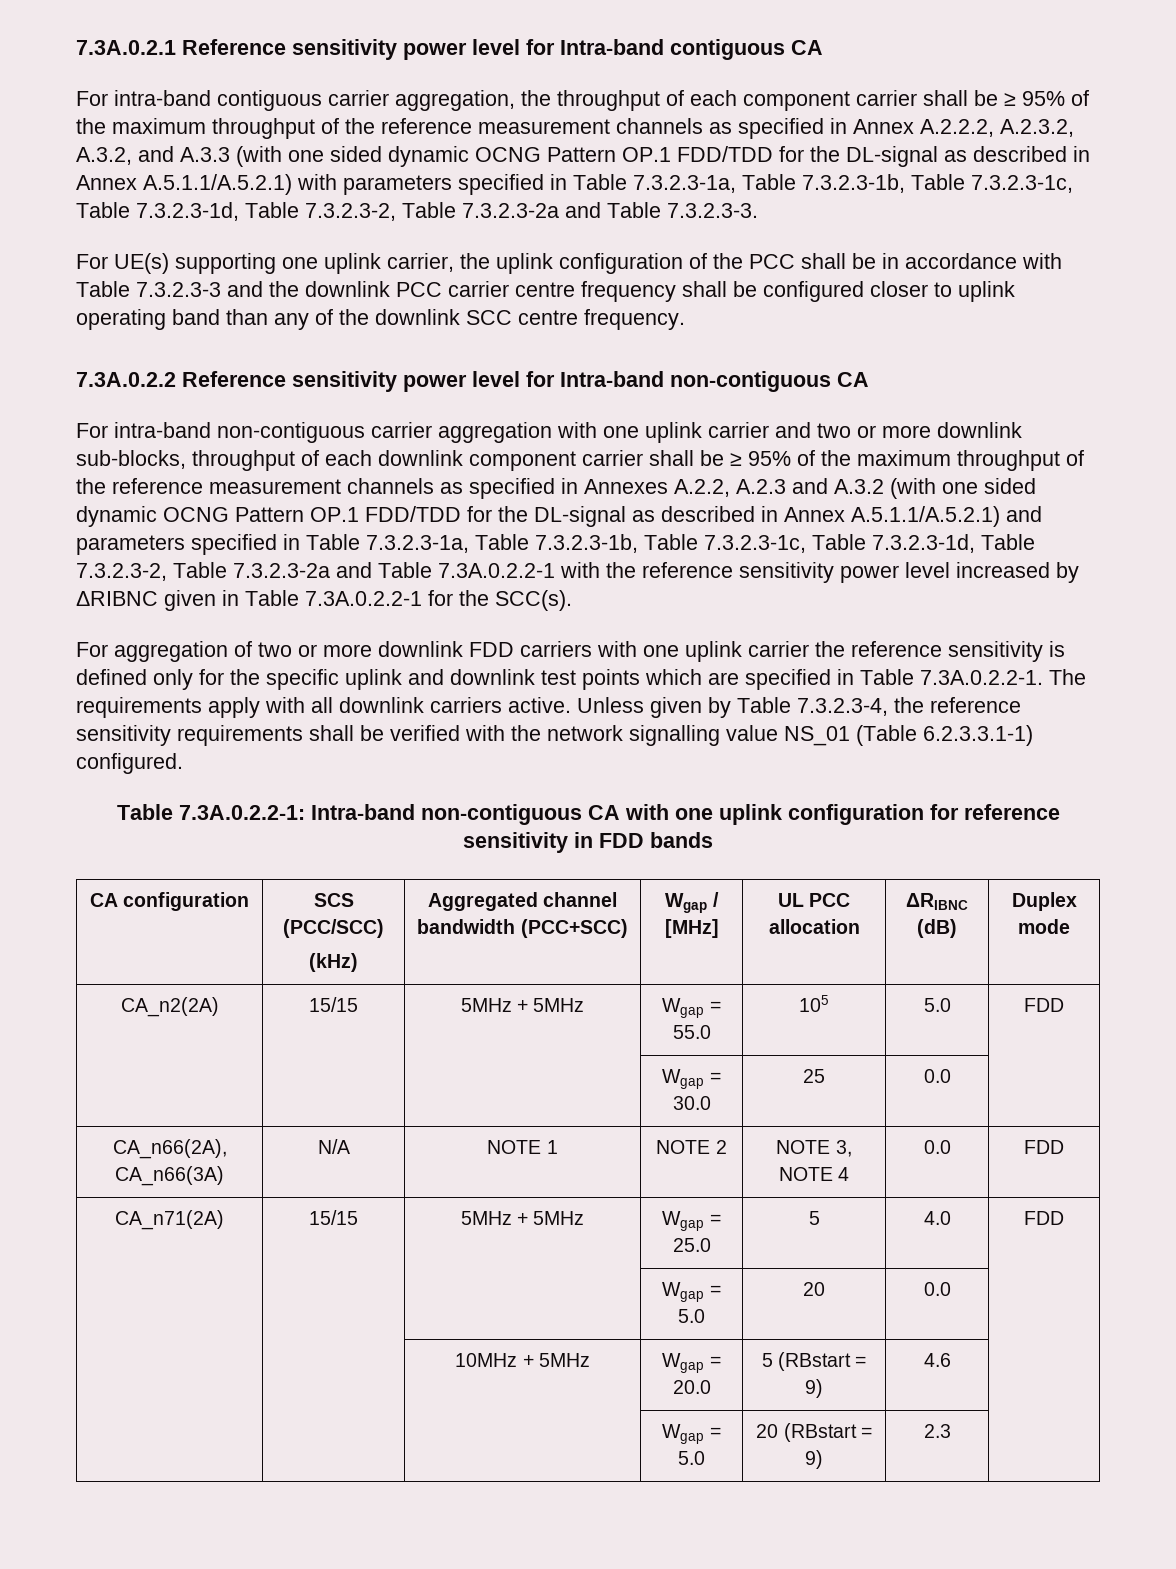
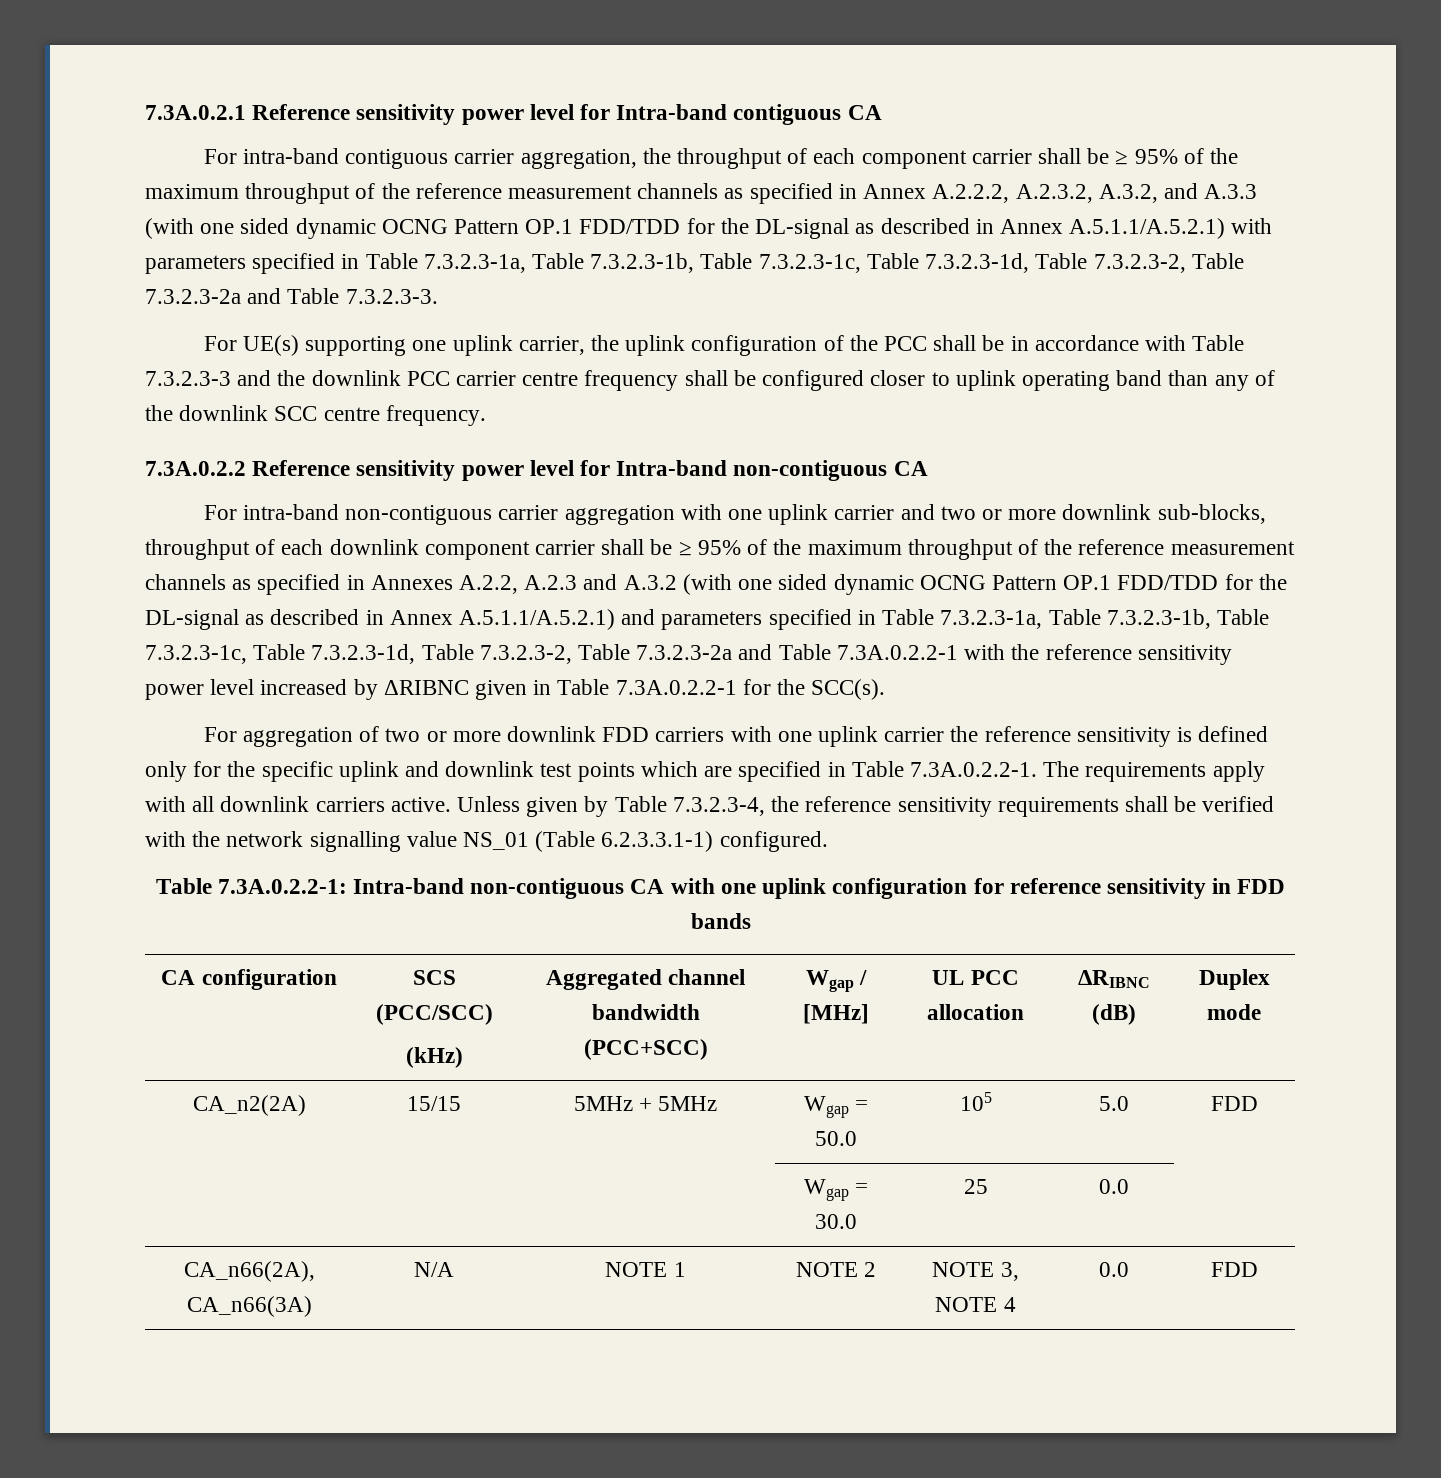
[672,1025,711,1039] 55.0 -> [815,1131,857,1146] 50.0
[115,1210,224,1230] [309,1210,358,1225] [460,1211,585,1225] [662,1211,721,1231] [672,1238,711,1252] [808,1211,820,1225] [923,1211,951,1225] [1024,1211,1064,1225] [662,1282,721,1302] [678,1309,705,1323] [803,1282,825,1296] [923,1282,951,1296] [455,1353,590,1367] [662,1353,721,1373] [672,1380,711,1394] [761,1352,867,1371] [805,1379,823,1398] [923,1353,951,1367] [662,1424,721,1444] [678,1451,705,1465] [756,1423,872,1442] [805,1450,823,1469] [923,1424,951,1438] // CA_n71(2A) | 15/15 | 5MHz + 5MHz | Wgap = 25.0 | 5 | 4.0 | FDD // | | | Wgap = 5.0 | 20 | 0.0 | // | | 10MHz + 5MHz | Wgap = 20.0 | 5 (RBstart = 9) | 4.6 | // | | | Wgap = 5.0 | 20 (RBstart = 9) | 2.3 | -> (1258, 1269) none

